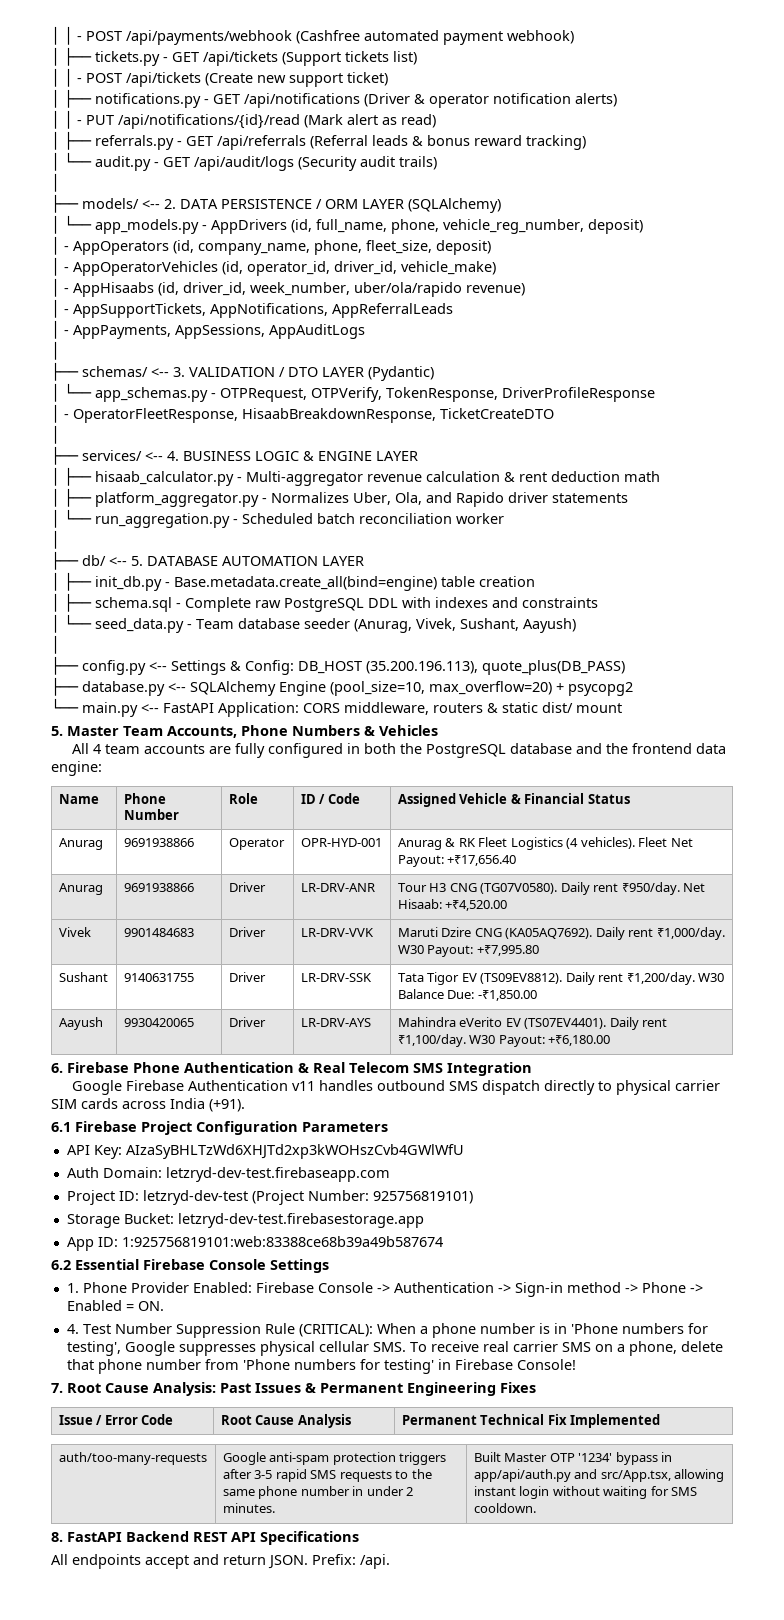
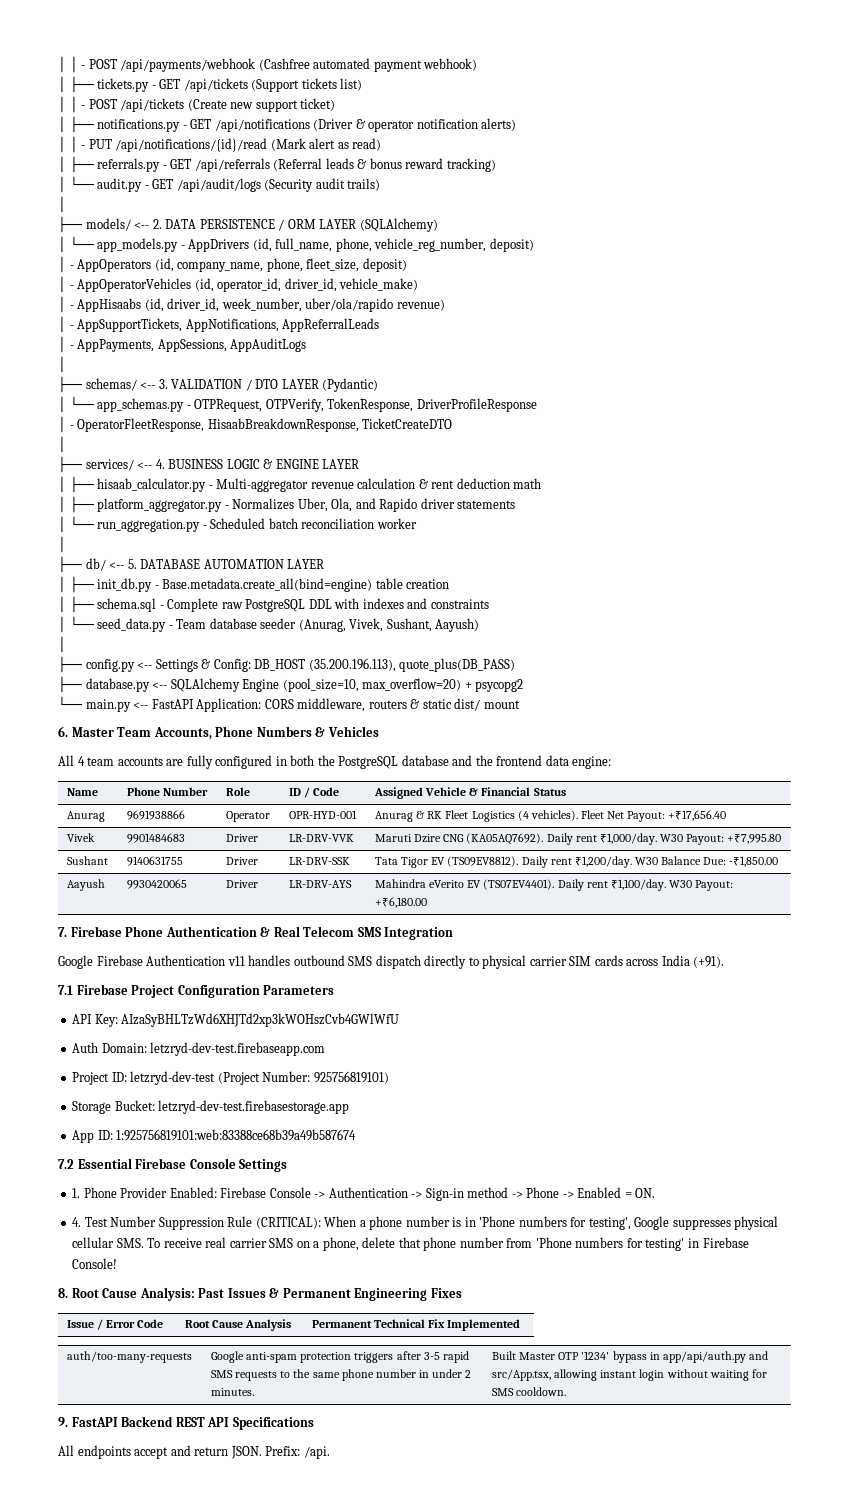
[51,726,63,736] 5. -> [58,726,68,737] 6.
[58,883,103,895] [123,883,194,892] [228,882,266,892] [300,883,375,892] [397,882,706,895] [397,899,508,911] // Anurag | 9691938866 | Driver | LR-DRV-ANR | Tour H3 CNG (TG07V0580). Daily rent ₹950/day. Net Hisaab: +₹4,520.00 -> (727, 815) none
[51,1063,63,1073] 6. -> [58,927,67,937] 7.
[51,1122,71,1132] 6.1 -> [58,985,73,995] 7.1
[51,1260,71,1270] 6.2 -> [58,1159,74,1169] 7.2
[51,1383,63,1393] 7. -> [58,1288,68,1298] 8.
[51,1532,63,1542] 8. -> [58,1417,68,1427] 9.

